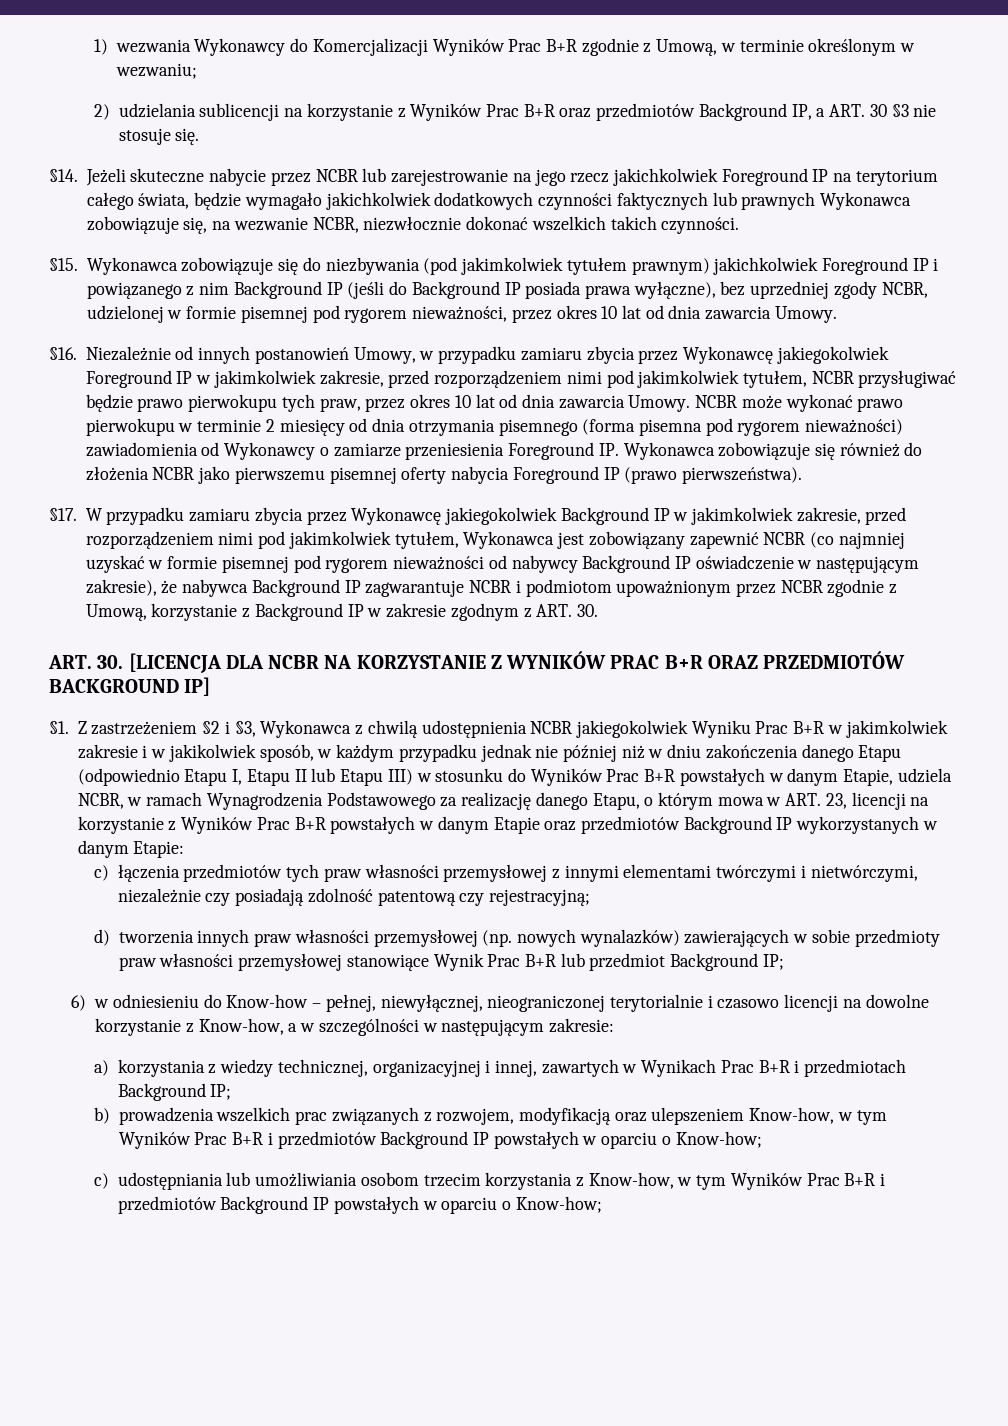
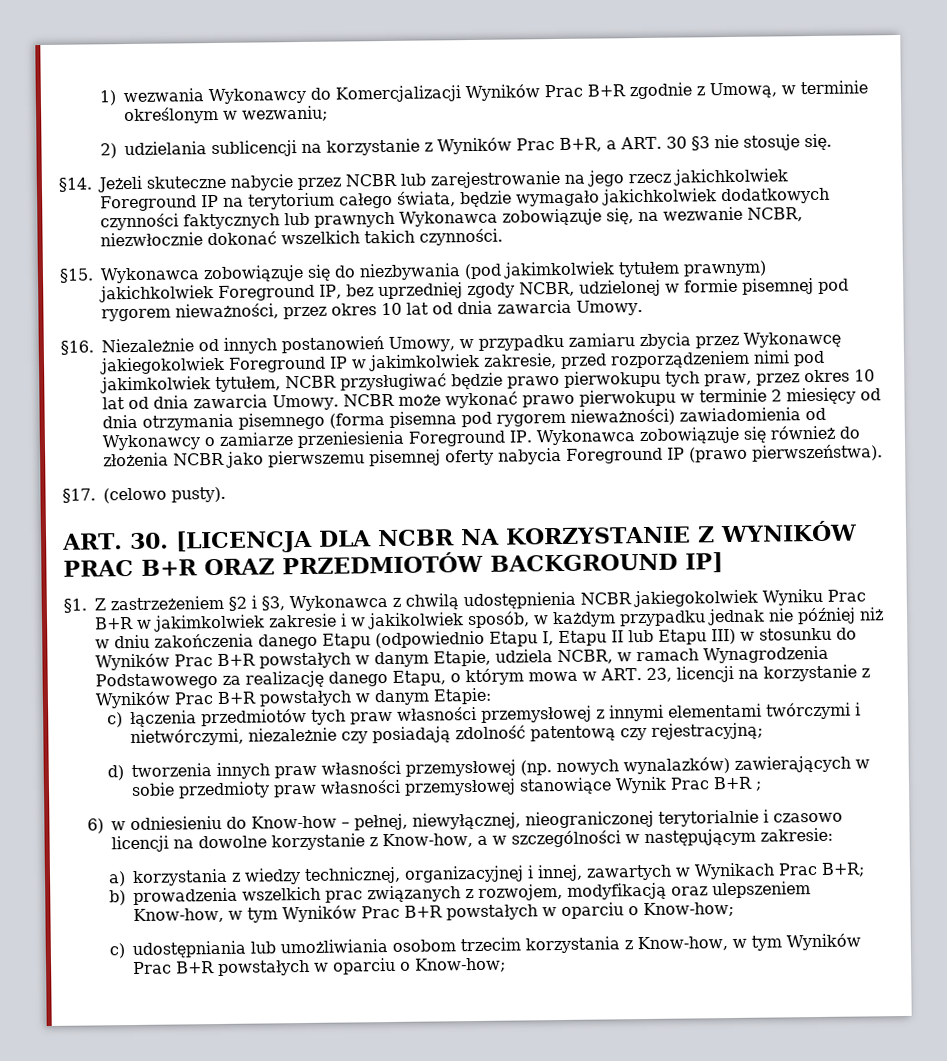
[523,103,812,121] B+R oraz przedmiotów Background IP, -> [559,137,603,152] B+R,
[912,258,939,271] [86,281,716,299] IP i powiązanego z nim Background IP (jeśli do Background IP posiada prawa wyłączne), -> [318,284,342,299] IP,
[85,507,907,525] [85,531,905,549] [85,555,920,573] [85,579,898,597] [85,603,599,621] W przypadku zamiaru zbycia przez Wykonawcę jakiegokolwiek Background IP w jakimkolwiek zakresie, przed rozporządzeniem nimi pod jakimkolwiek tytułem, Wykonawca jest zobowiązany zapewnić NCBR (co najmniej uzyskać w formie pisemnej pod rygorem nieważności od nabywcy Background IP oświadczenie w następującym zakresie), że nabywca Background IP zagwarantuje NCBR i podmiotom upoważnionym przez NCBR zgodnie z Umową, korzystanie z Background IP w zakresie zgodnym z ART. 30. -> [103,486,226,504] (celowo pusty).
[493,816,938,834] [77,840,129,858] Etapie oraz przedmiotów Background IP wykorzystanych w danym -> (430, 697) none
[560,953,784,971] lub przedmiot Background IP; -> [755,781,763,791] ;
[758,1059,907,1077] [117,1083,232,1101] B+R i przedmiotach Background IP; -> [821,862,866,877] B+R;
[267,1131,489,1149] i przedmiotów Background IP -> (444, 911) none
[880,1173,886,1186] [117,1196,330,1214] i przedmiotów Background IP -> (216, 967) none

